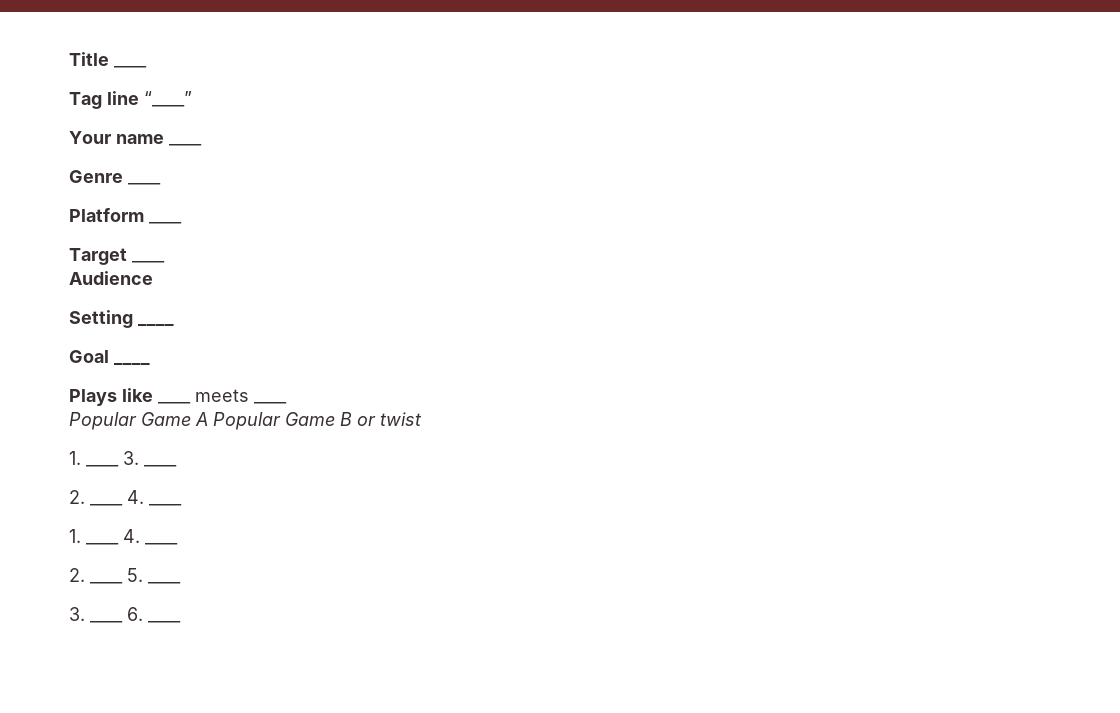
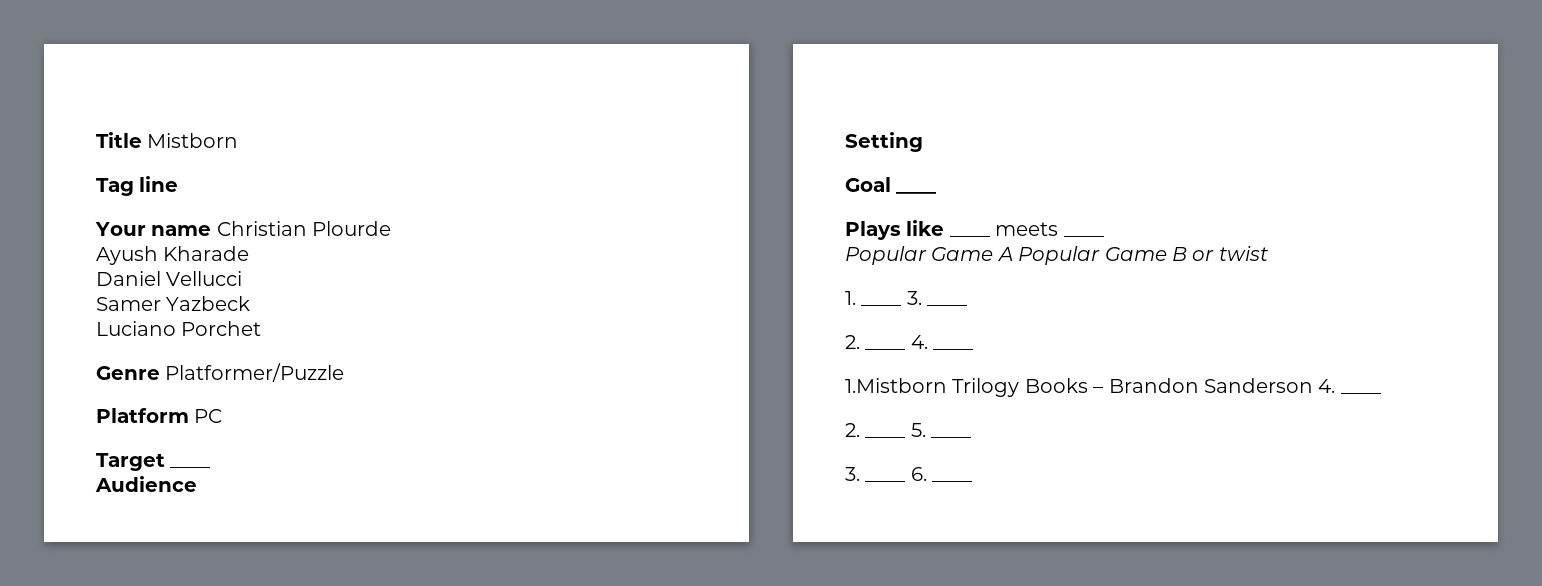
[114,66,147,68] ____ -> [147,133,239,148] Mistborn
[144,91,192,107] “____” -> (179, 184) none
[169,144,202,146] ____ -> [216,221,392,236] [96,246,250,265] [96,271,243,286] [96,296,251,311] [96,321,262,336] Christian Plourde // Ayush Kharade // Daniel Vellucci // Samer Yazbeck // Luciano Porchet
[128,183,161,185] ____ -> [165,363,345,382] Platformer/Puzzle
[149,222,182,224] ____ -> [194,409,223,423] PC
[138,324,174,327] ____ -> (923, 142) none
[69,529,81,543] [86,543,119,545] 1. ____ -> [845,378,1313,397] 1.Mistborn Trilogy Books – Brandon Sanderson

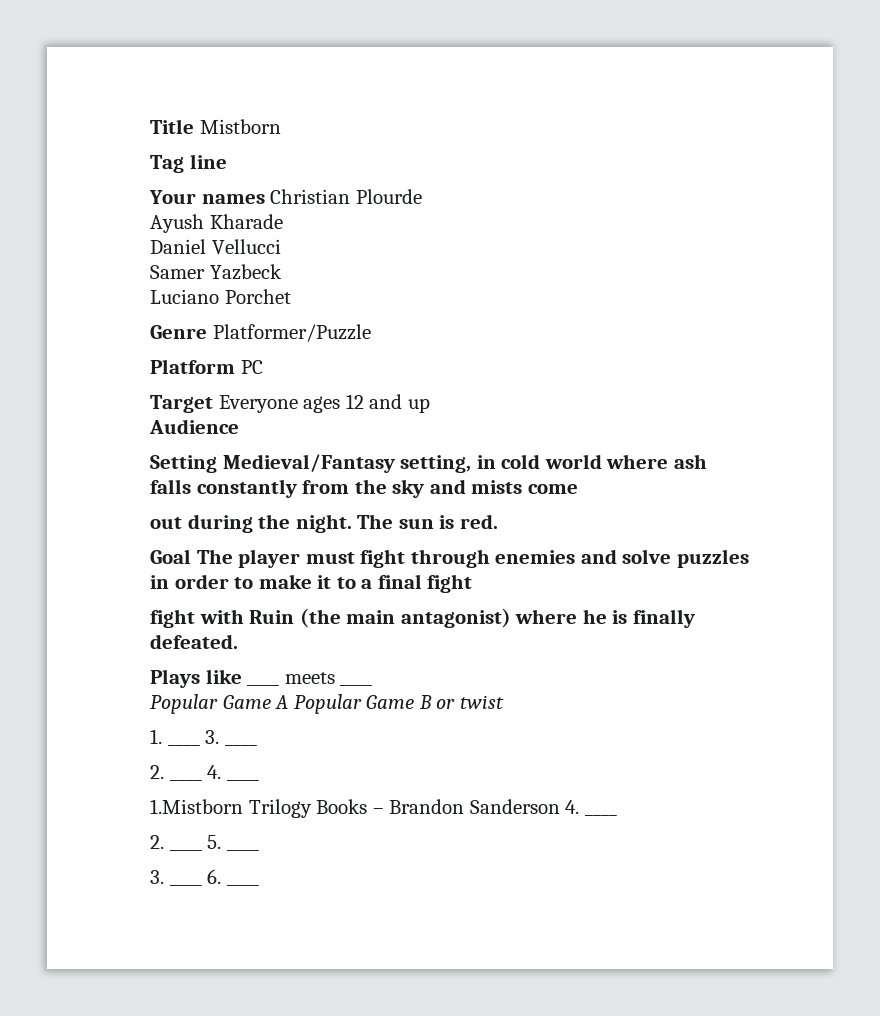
[151,225,212,236] name -> [201,194,265,204] names
[170,467,211,468] [95,476,197,492] [845,132,923,152] [845,177,891,192] [896,192,937,194] ____ // Audience // Setting // Goal ____ -> [218,394,430,413] [149,419,239,434] [150,454,707,473] [150,479,578,498] [150,514,498,533] [150,549,749,568] [150,574,473,593] [150,608,695,628] [150,634,238,649] Everyone ages 12 and up // Audience // Setting Medieval/Fantasy setting, in cold world where ash falls constantly from the sky and mists come // out during the night. The sun is red. // Goal The player must fight through enemies and solve puzzles in order to make it to a final fight // fight with Ruin (the main antagonist) where he is finally defeated.

